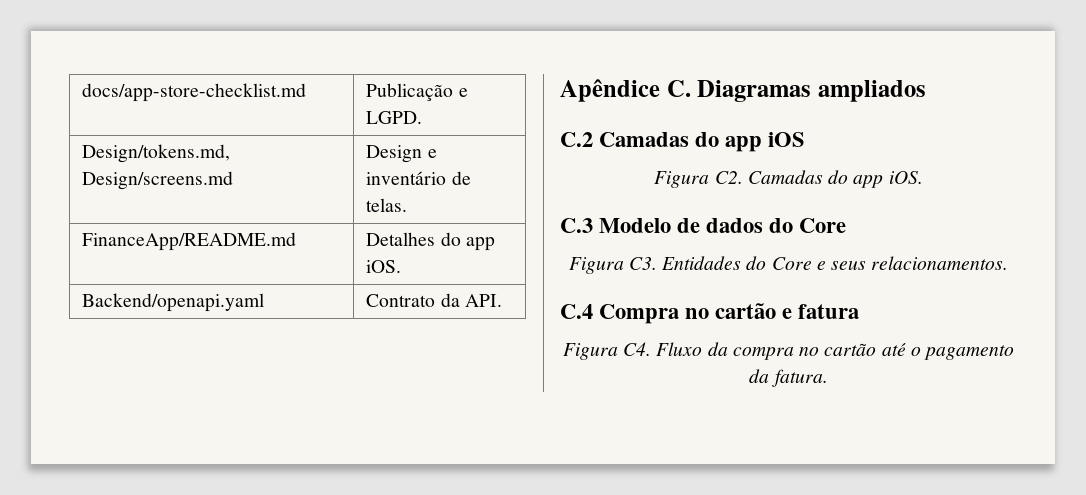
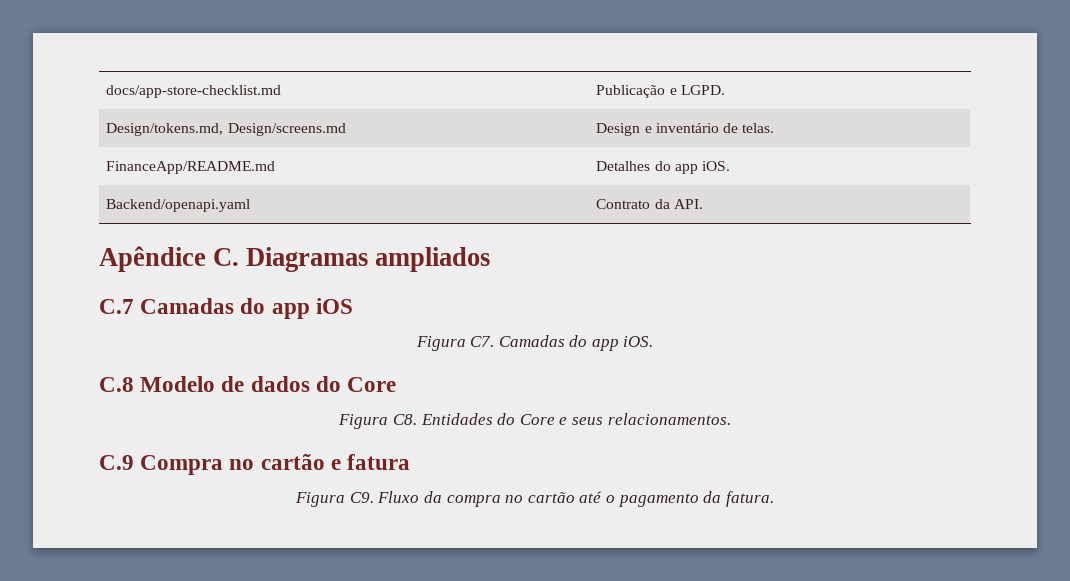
[560,132,593,147] C.2 -> [99,299,134,314] C.7
[714,171,743,184] C2. -> [470,336,495,347] C7.
[560,218,593,233] C.3 -> [99,377,134,392] C.8
[628,257,657,270] C3. -> [393,414,418,425] C8.
[560,304,593,319] C.4 -> [99,455,134,470] C.9
[623,342,652,356] C4. -> [349,492,374,503] C9.

